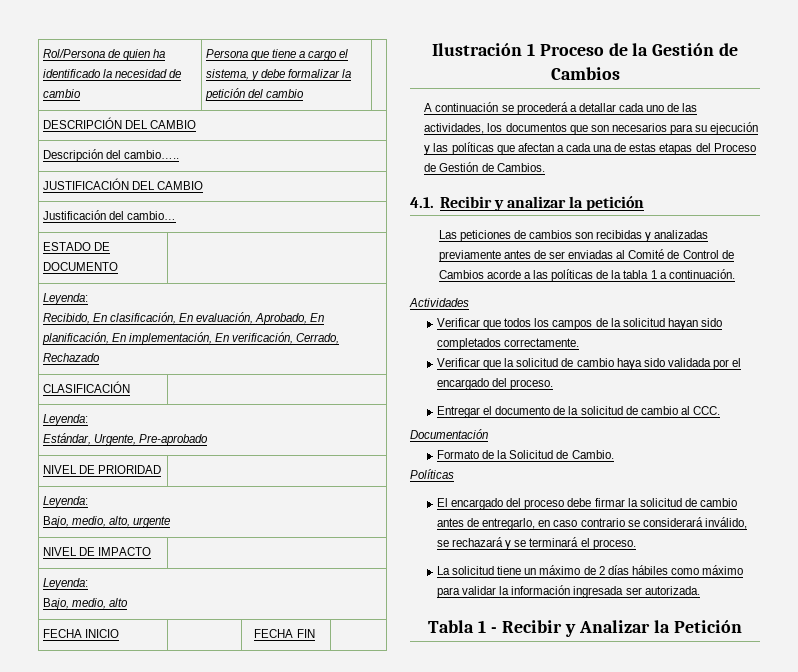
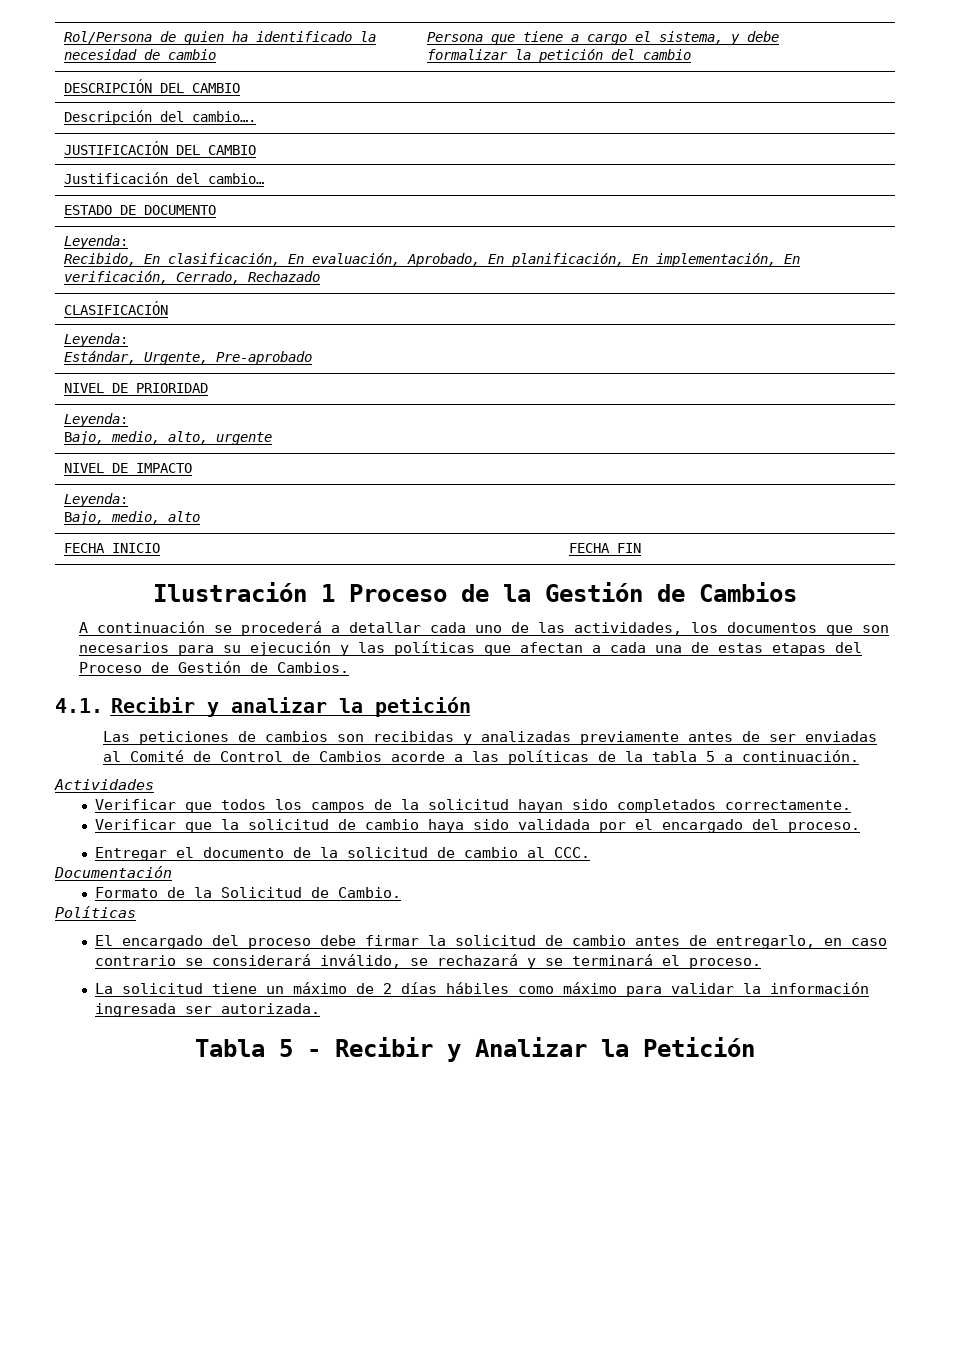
[124,150,180,159] cambio….. -> [191,111,256,122] cambio….
[650,270,657,279] 1 -> [705,751,715,762] 5
[478,620,487,633] 1 -> [279,1039,293,1057] 5

